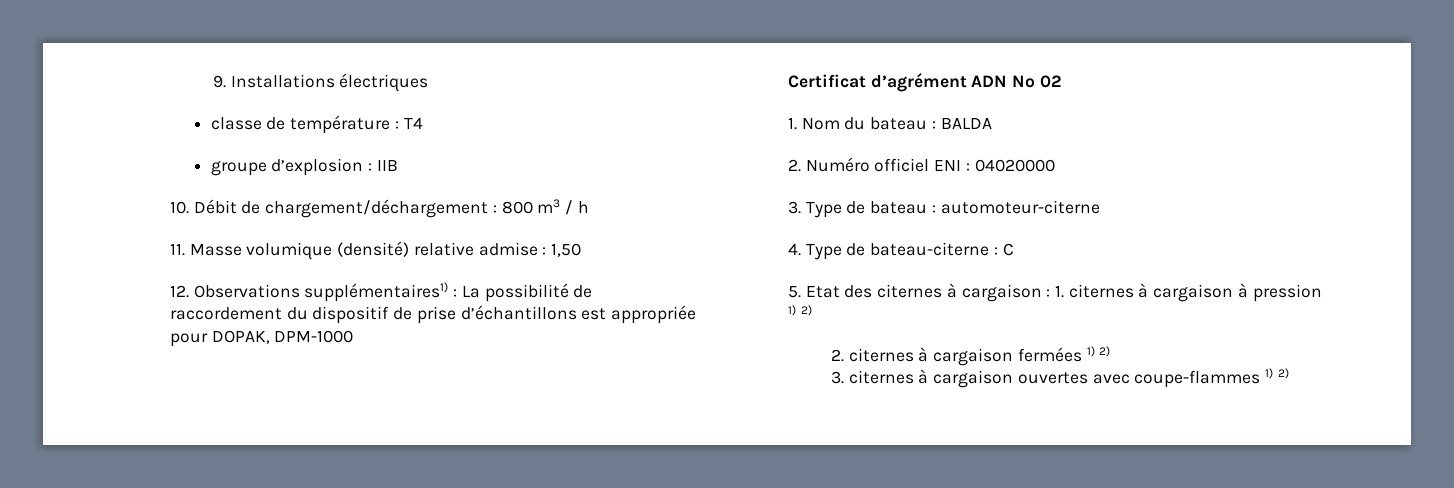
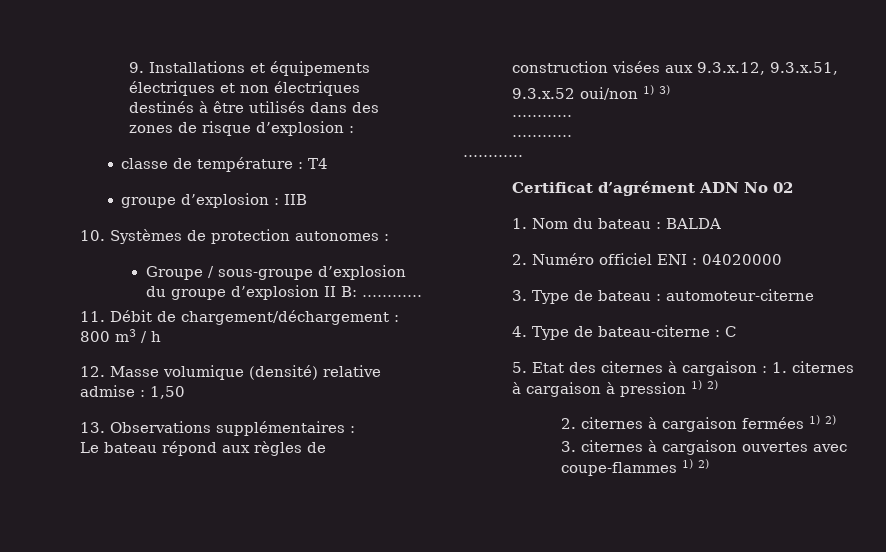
[339,73,429,92] électriques -> [250,61,371,76] [129,81,361,96] [129,101,380,113] [129,121,355,136] et équipements électriques et non électriques destinés à être utilisés dans des zones de risque d’explosion :
(189, 207) none -> [110,229,390,244] [145,265,406,280] [145,285,422,300] [80,311,106,322] Systèmes de protection autonomes : // Groupe / sous-groupe d’explosion du groupe d’explosion II B: ………… // 11.
[169,243,185,256] 11. -> [80,366,106,377] 12.
[169,282,593,302] [169,305,697,324] [169,330,354,347] 12. Observations supplémentaires1) : La possibilité de raccordement du dispositif de prise d’échantillons est appropriée pour DOPAK, DPM-1000 -> [80,421,356,436] [80,441,327,456] [512,61,839,75] [512,85,671,100] [512,115,573,117] [512,135,573,137] [463,155,523,157] 13. Observations supplémentaires : // Le bateau répond aux règles de construction visées aux 9.3.x.12, 9.3.x.51, // 9.3.x.52 oui/non 1) 3) // ………… // ………… // …………

